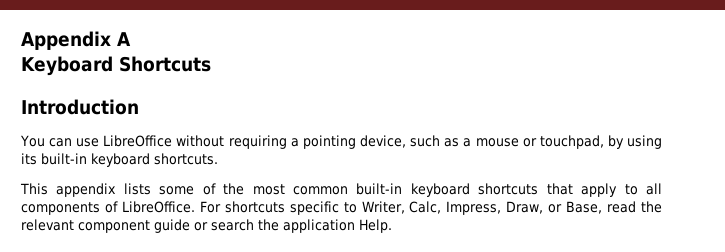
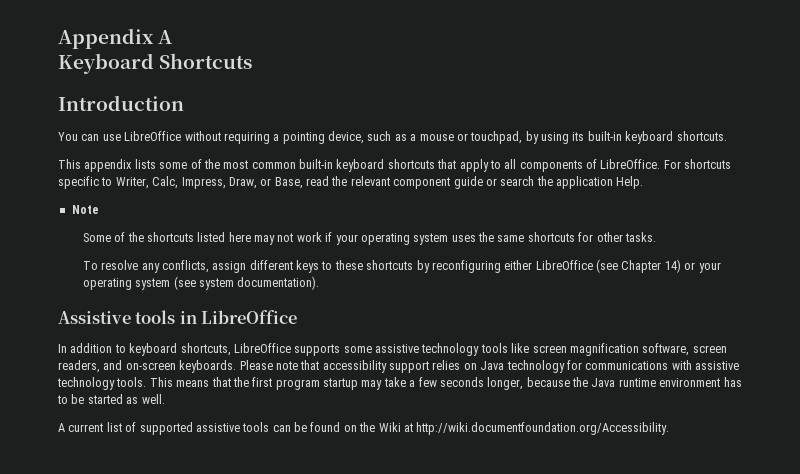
(392, 226) none -> [71,205,99,214] [82,232,656,245] [82,259,721,273] [82,276,320,290] [58,310,298,324] [58,343,727,356] [58,360,739,373] [57,377,742,390] [57,394,165,404] [58,422,670,435] // Note // Some of the shortcuts listed here may not work if your operating system uses the same shortcuts for other tasks. // To resolve any conflicts, assign different keys to these shortcuts by reconfiguring either LibreOffice (see Chapter 14) or your operating system (see system documentation). // Assistive tools in LibreOffice // In addition to keyboard shortcuts, LibreOffice supports some assistive technology tools like screen magnification software, screen readers, and on-screen keyboards. Please note that accessibility support relies on Java technology for communications with assistive technology tools. This means that the first program startup may take a few seconds longer, because the Java runtime environment has to be started as well. // A current list of supported assistive tools can be found on the Wiki at http://wiki.documentfoundation.org/Accessibility.

